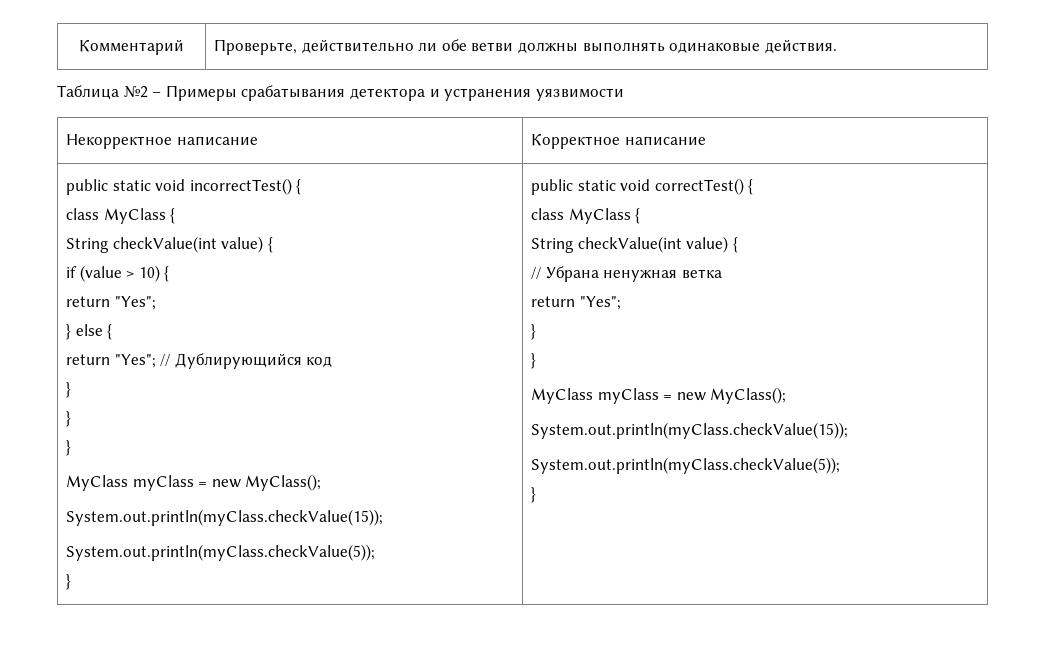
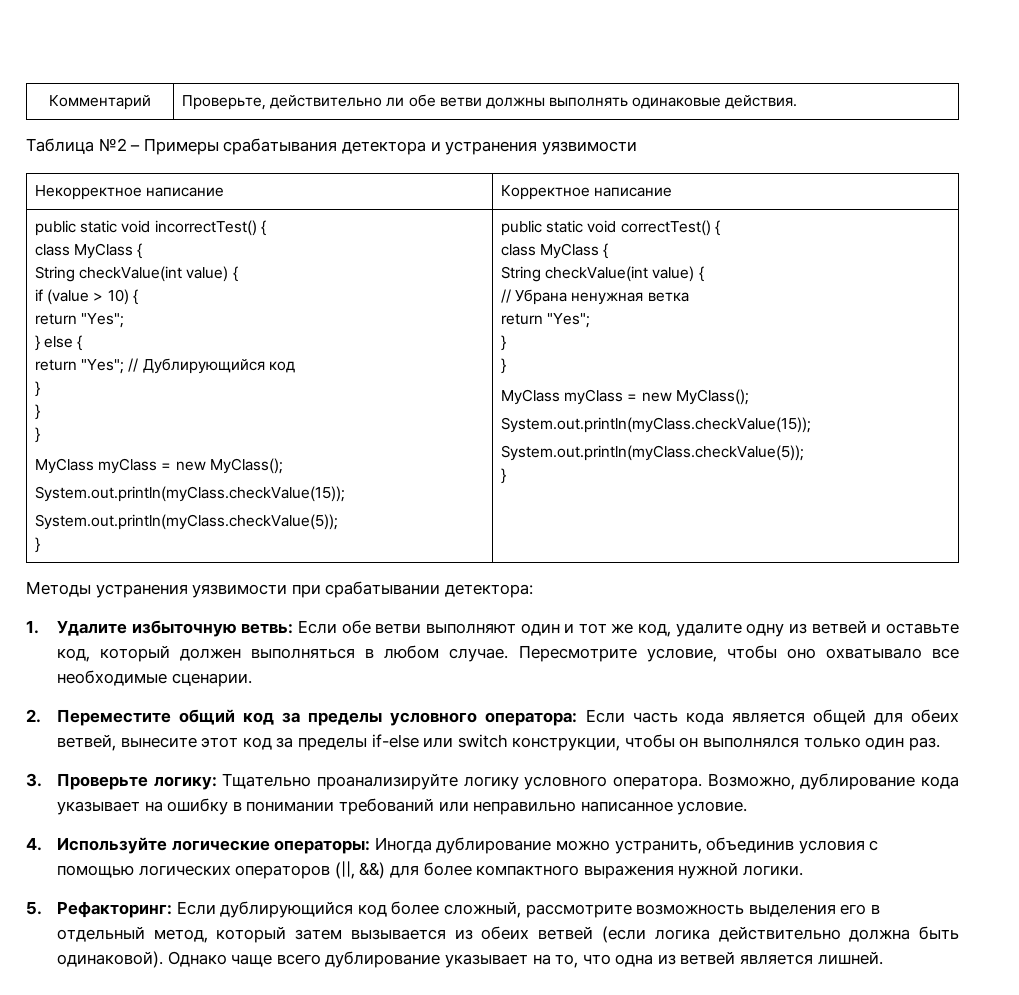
(537, 495) none -> [26,581,533,598] [26,620,960,637] [56,645,959,662] [56,670,252,687] [26,709,959,726] [56,734,940,751] [26,773,959,790] [56,798,748,815] [26,837,879,854] [56,861,803,879] [26,901,880,918] [56,926,959,943] [56,951,883,968] // Методы устранения уязвимости при срабатывании детектора: // 1. Удалите избыточную ветвь: Если обе ветви выполняют один и тот же код, удалите одну из ветвей и оставьте код, который должен выполняться в любом случае. Пересмотрите условие, чтобы оно охватывало все необходимые сценарии. // 2. Переместите общий код за пределы условного оператора: Если часть кода является общей для обеих ветвей, вынесите этот код за пределы if-else или switch конструкции, чтобы он выполнялся только один раз. // 3. Проверьте логику: Тщательно проанализируйте логику условного оператора. Возможно, дублирование кода указывает на ошибку в понимании требований или неправильно написанное условие. // 4. Используйте логические операторы: Иногда дублирование можно устранить, объединив условия с помощью логических операторов (||, &&) для более компактного выражения нужной логики. // 5. Рефакторинг: Если дублирующийся код более сложный, рассмотрите возможность выделения его в отдельный метод, который затем вызывается из обеих ветвей (если логика действительно должна быть одинаковой). Однако чаще всего дублирование указывает на то, что одна из ветвей является лишней.

